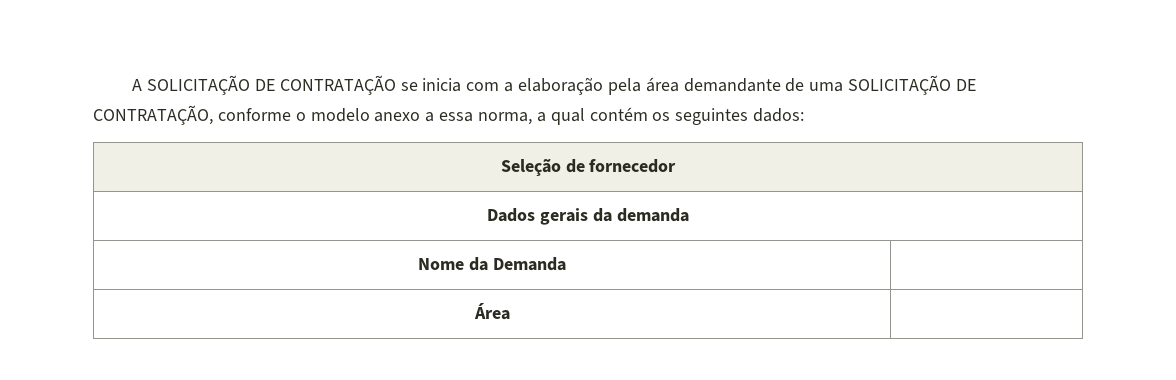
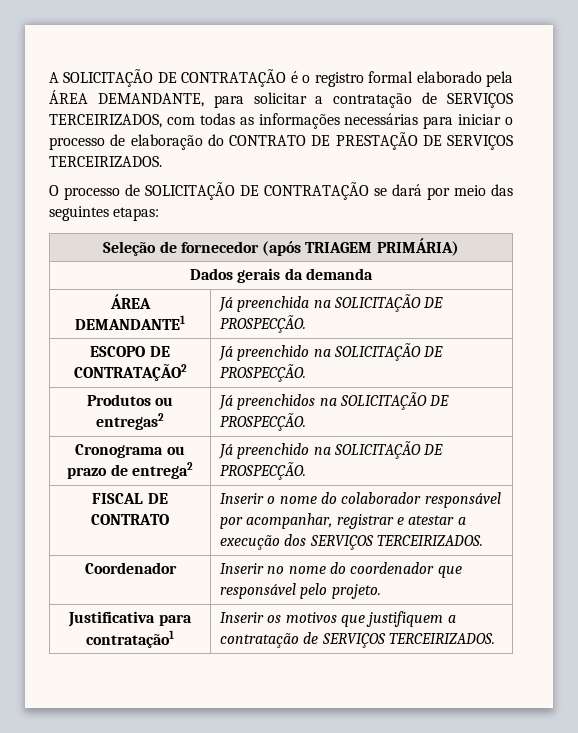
[400,75,976,95] [93,105,805,125] se inicia com a elaboração pela área demandante de uma SOLICITAÇÃO DE CONTRATAÇÃO, conforme o modelo anexo a essa norma, a qual contém os seguintes dados: -> [290,71,514,87] [49,90,513,108] [49,113,513,129] [49,132,513,150] [49,156,162,167] [49,182,513,200] [49,206,160,221] é o registro formal elaborado pela ÁREA DEMANDANTE, para solicitar a contratação de SERVIÇOS TERCEIRIZADOS, com todas as informações necessárias para iniciar o processo de elaboração do CONTRATO DE PRESTAÇÃO DE SERVIÇOS TERCEIRIZADOS. // O processo de SOLICITAÇÃO DE CONTRATAÇÃO se dará por meio das seguintes etapas:
(677, 166) none -> [262,238,459,256] (após TRIAGEM PRIMÁRIA)
[418,257,566,271] [473,303,510,320] Nome da Demanda | // Área | -> [109,294,151,309] [75,315,185,330] [218,294,444,312] [220,315,307,333] [90,346,170,357] [73,364,187,381] [218,343,444,361] [220,364,307,382] [86,394,174,406] [96,413,164,430] [218,392,450,410] [220,413,307,431] [75,444,185,458] [67,462,193,479] [218,441,444,459] [220,462,307,480] [92,493,168,504] [91,514,169,525] [220,492,501,508] [220,513,466,529] [220,534,484,550] [84,562,177,574] [220,562,462,578] [220,583,381,599] [68,611,192,627] [86,630,174,648] [220,611,456,627] [220,632,496,648] ÁREA DEMANDANTE1 | Já preenchida na SOLICITAÇÃO DE PROSPECÇÃO. // ESCOPO DE CONTRATAÇÃO2 | Já preenchido na SOLICITAÇÃO DE PROSPECÇÃO. // Produtos ou entregas2 | Já preenchidos na SOLICITAÇÃO DE PROSPECÇÃO. // Cronograma ou prazo de entrega2 | Já preenchido na SOLICITAÇÃO DE PROSPECÇÃO. // FISCAL DE CONTRATO | Inserir o nome do colaborador responsável por acompanhar, registrar e atestar a execução dos SERVIÇOS TERCEIRIZADOS. // Coordenador | Inserir no nome do coordenador que responsável pelo projeto. // Justificativa para contratação1 | Inserir os motivos que justifiquem a contratação de SERVIÇOS TERCEIRIZADOS.

